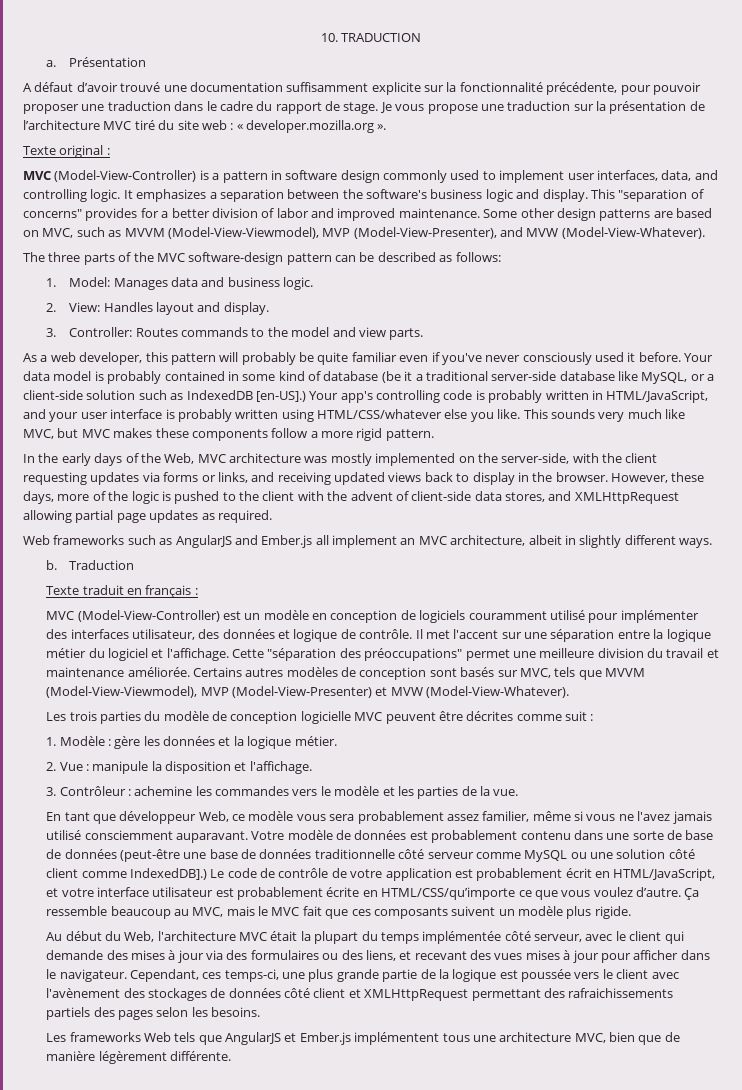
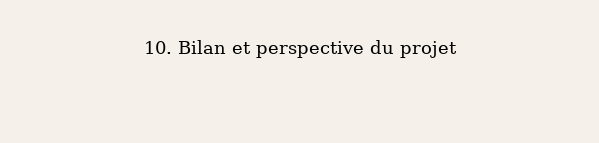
[341,33,422,42] [46,57,147,67] [23,82,701,95] [23,101,705,114] [23,120,387,133] [23,145,110,158] [23,170,718,183] [23,189,704,202] [23,208,712,221] [23,227,705,239] [23,252,501,265] [46,277,314,290] [46,302,269,315] [46,327,424,340] [23,352,714,365] [23,371,715,384] [23,390,709,403] [23,409,685,422] [23,428,434,441] [23,453,658,466] [23,472,705,485] [23,491,679,504] [23,510,272,523] [23,535,712,548] [46,560,135,570] [46,585,198,598] [46,610,699,623] [46,629,711,642] [46,648,719,661] [46,667,646,680] [46,686,570,698] [46,711,594,724] [46,736,337,749] [46,761,312,774] [46,786,519,799] [46,811,712,824] [46,830,714,843] [46,849,695,862] [46,868,716,881] [46,887,700,900] [46,906,631,919] [46,931,684,944] [46,950,710,963] [46,969,679,982] [46,988,674,1001] [46,1007,261,1020] [46,1032,680,1045] [46,1051,231,1064] TRADUCTION // a. Présentation // A défaut d’avoir trouvé une documentation suffisamment explicite sur la fonctionnalité précédente, pour pouvoir proposer une traduction dans le cadre du rapport de stage. Je vous propose une traduction sur la présentation de l’architecture MVC tiré du site web : « developer.mozilla.org ». // Texte original : // MVC (Model-View-Controller) is a pattern in software design commonly used to implement user interfaces, data, and controlling logic. It emphasizes a separation between the software's business logic and display. This "separation of concerns" provides for a better division of labor and improved maintenance. Some other design patterns are based on MVC, such as MVVM (Model-View-Viewmodel), MVP (Model-View-Presenter), and MVW (Model-View-Whatever). // The three parts of the MVC software-design pattern can be described as follows: // 1. Model: Manages data and business logic. // 2. View: Handles layout and display. // 3. Controller: Routes commands to the model and view parts. // As a web developer, this pattern will probably be quite familiar even if you've never consciously used it before. Your data model is probably contained in some kind of database (be it a traditional server-side database like MySQL, or a client-side solution such as IndexedDB [en-US].) Your app's controlling code is probably written in HTML/JavaScript, and your user interface is probably written using HTML/CSS/whatever else you like. This sounds very much like MVC, but MVC makes these components follow a more rigid pattern. // In the early days of the Web, MVC architecture was mostly implemented on the server-side, with the client requesting updates via forms or links, and receiving updated views back to display in the browser. However, these days, more of the logic is pushed to the client with the advent of client-side data stores, and XMLHttpRequest allowing partial page updates as required. // Web frameworks such as AngularJS and Ember.js all implement an MVC architecture, albeit in slightly different ways. // b. Traduction // Texte traduit en français : // MVC (Model-View-Controller) est un modèle en conception de logiciels couramment utilisé pour implémenter des interfaces utilisateur, des données et logique de contrôle. Il met l'accent sur une séparation entre la logique métier du logiciel et l'affichage. Cette "séparation des préoccupations" permet une meilleure division du travail et maintenance améliorée. Certains autres modèles de conception sont basés sur MVC, tels que MVVM (Model-View-Viewmodel), MVP (Model-View-Presenter) et MVW (Model-View-Whatever). // Les trois parties du modèle de conception logicielle MVC peuvent être décrites comme suit : // 1. Modèle : gère les données et la logique métier. // 2. Vue : manipule la disposition et l'affichage. // 3. Contrôleur : achemine les commandes vers le modèle et les parties de la vue. // En tant que développeur Web, ce modèle vous sera probablement assez familier, même si vous ne l'avez jamais utilisé consciemment auparavant. Votre modèle de données est probablement contenu dans une sorte de base de données (peut-être une base de données traditionnelle côté serveur comme MySQL ou une solution côté client comme IndexedDB].) Le code de contrôle de votre application est probablement écrit en HTML/JavaScript, et votre interface utilisateur est probablement écrite en HTML/CSS/qu’importe ce que vous voulez d’autre. Ça ressemble beaucoup au MVC, mais le MVC fait que ces composants suivent un modèle plus rigide. // Au début du Web, l'architecture MVC était la plupart du temps implémentée côté serveur, avec le client qui demande des mises à jour via des formulaires ou des liens, et recevant des vues mises à jour pour afficher dans le navigateur. Cependant, ces temps-ci, une plus grande partie de la logique est poussée vers le client avec l'avènement des stockages de données côté client et XMLHttpRequest permettant des rafraichissements partiels des pages selon les besoins. // Les frameworks Web tels que AngularJS et Ember.js implémentent tous une architecture MVC, bien que de manière légèrement différente. -> [177,40,457,58] Bilan et perspective du projet

